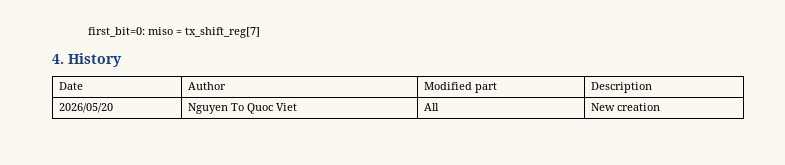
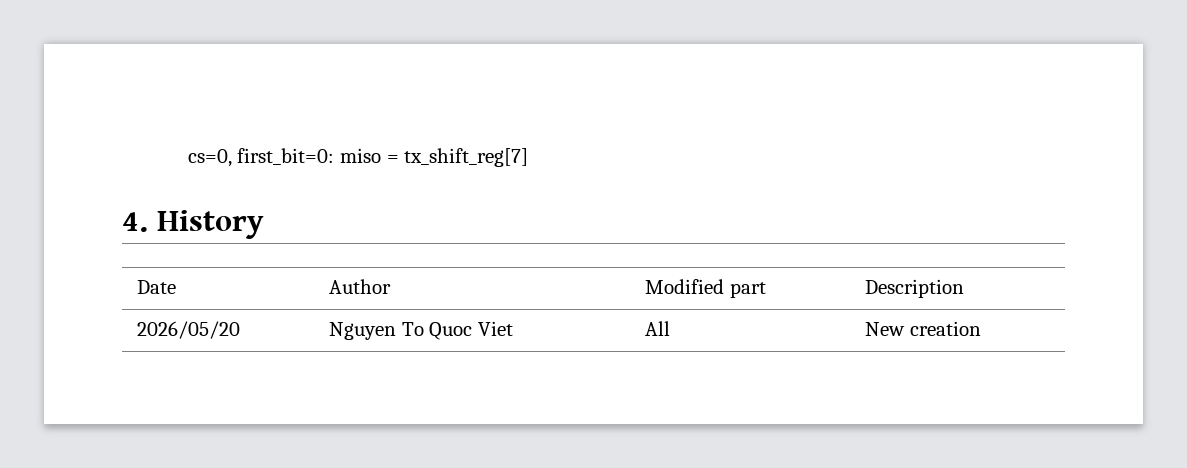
(87, 32) none -> [187,149,232,167] cs=0,

